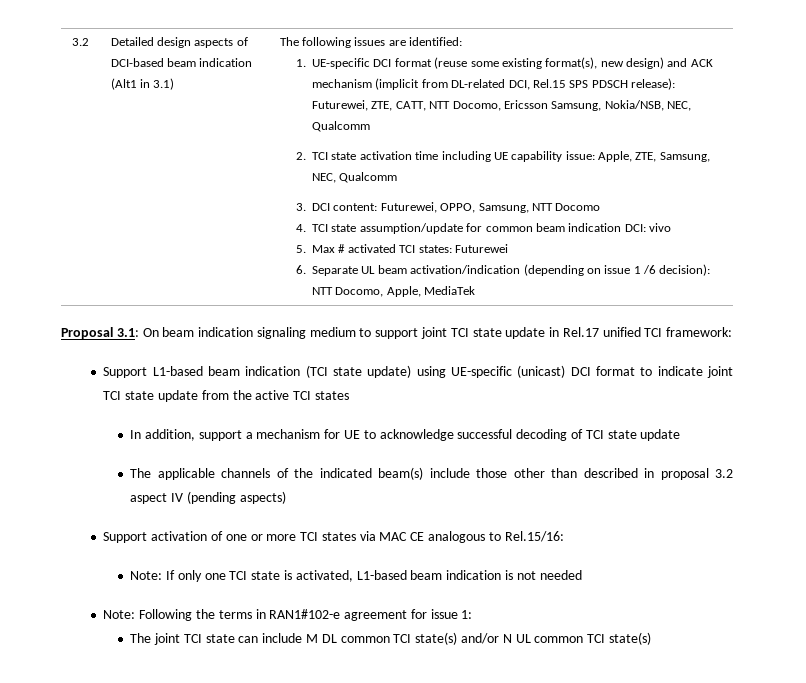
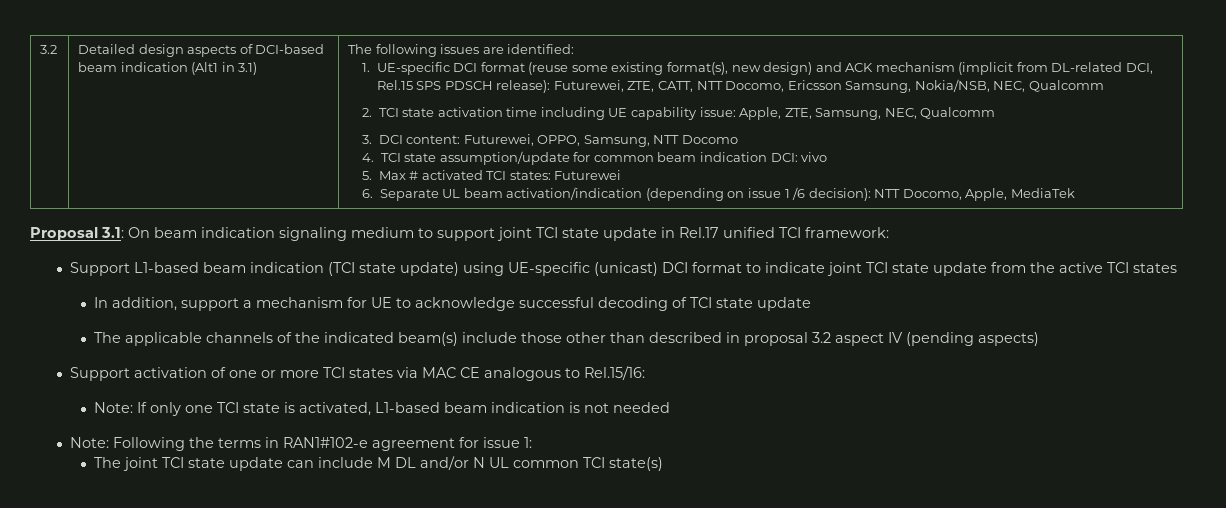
(235, 638) none -> [228,457,283,471] update
[340,632,458,645] common TCI state(s) -> (416, 462) none

